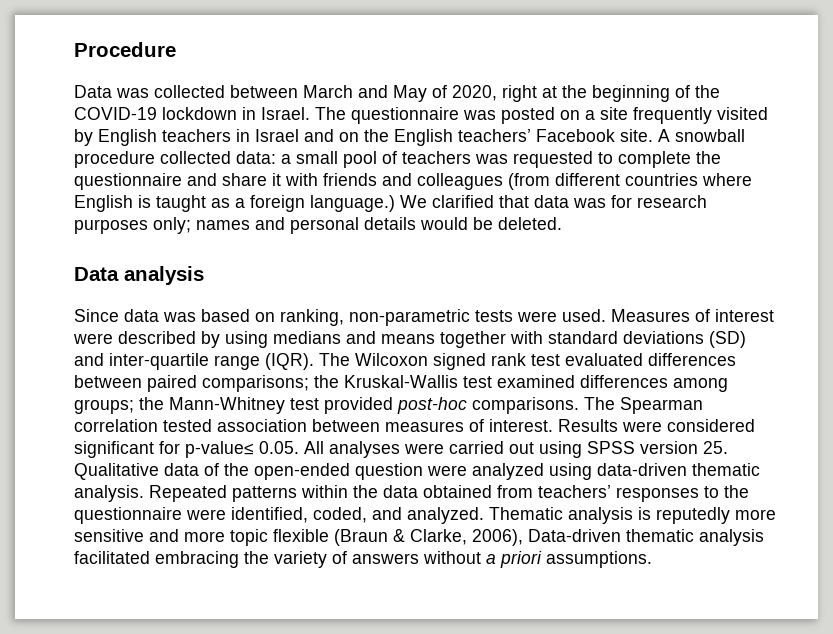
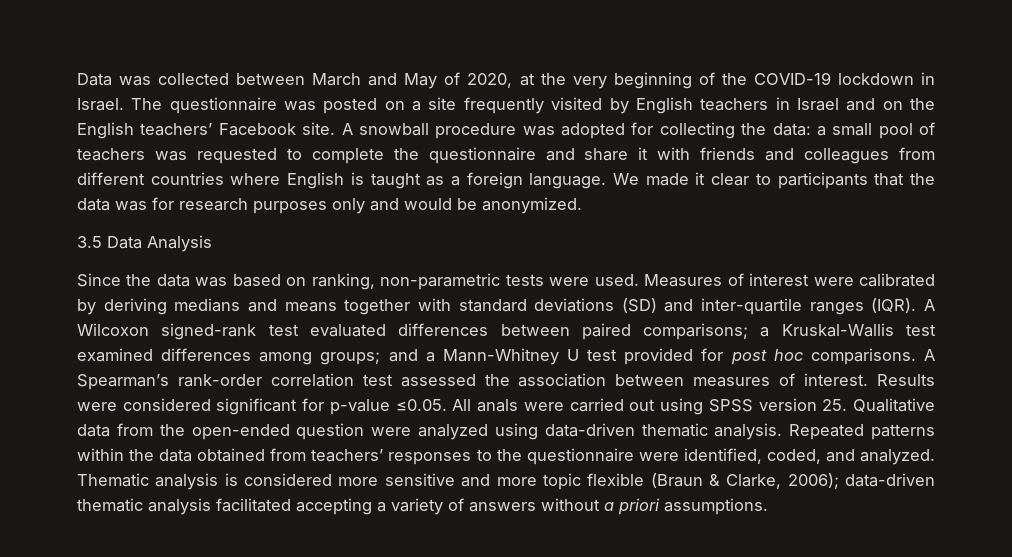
[74,42,176,57] Procedure // -> (77, 79) none
[502,85,537,102] right -> (513, 80) none
(587, 91) none -> [572,76,607,89] very
[160,151,231,164] collected -> [522,122,767,139] was adopted for collecting the
[508,173,550,190] (from -> [899,147,936,160] from
[310,195,529,212] language.) We clarified that -> [529,172,936,189] language. We made it clear to participants that the
[153,217,562,234] [74,266,204,285] only; names and personal details would be deleted. // Data analysis -> [332,197,582,214] [77,235,212,252] only and would be anonymized. // 3.5 Data Analysis
(119, 315) none -> [126,274,152,286] the
[118,331,268,348] described by using -> [859,273,936,287] [77,298,167,315] calibrated by deriving
[214,353,526,370] range (IQR). The Wilcoxon signed rank -> [809,298,935,315] [77,323,257,340] ranges (IQR). A Wilcoxon signed-rank
[314,375,339,388] the -> [760,327,770,337] a
[139,397,703,414] [74,419,212,432] the Mann-Whitney test provided post-hoc comparisons. The Spearman correlation tested -> [388,348,935,365] [77,373,510,390] and a Mann-Whitney U test provided for post hoc comparisons. A Spearman’s rank-order correlation test assessed the
[185,441,400,458] p-value≤ 0.05. All analyses -> [329,399,519,415] p-value ≤0.05. All anals
[204,463,219,476] of -> [116,423,153,436] from
[656,507,730,524] reputedly -> [244,473,333,486] considered
[472,529,621,546] 2006), Data-driven -> [787,473,935,489] 2006); data-driven
[155,551,269,568] embracing the -> [296,498,386,515] accepting a

